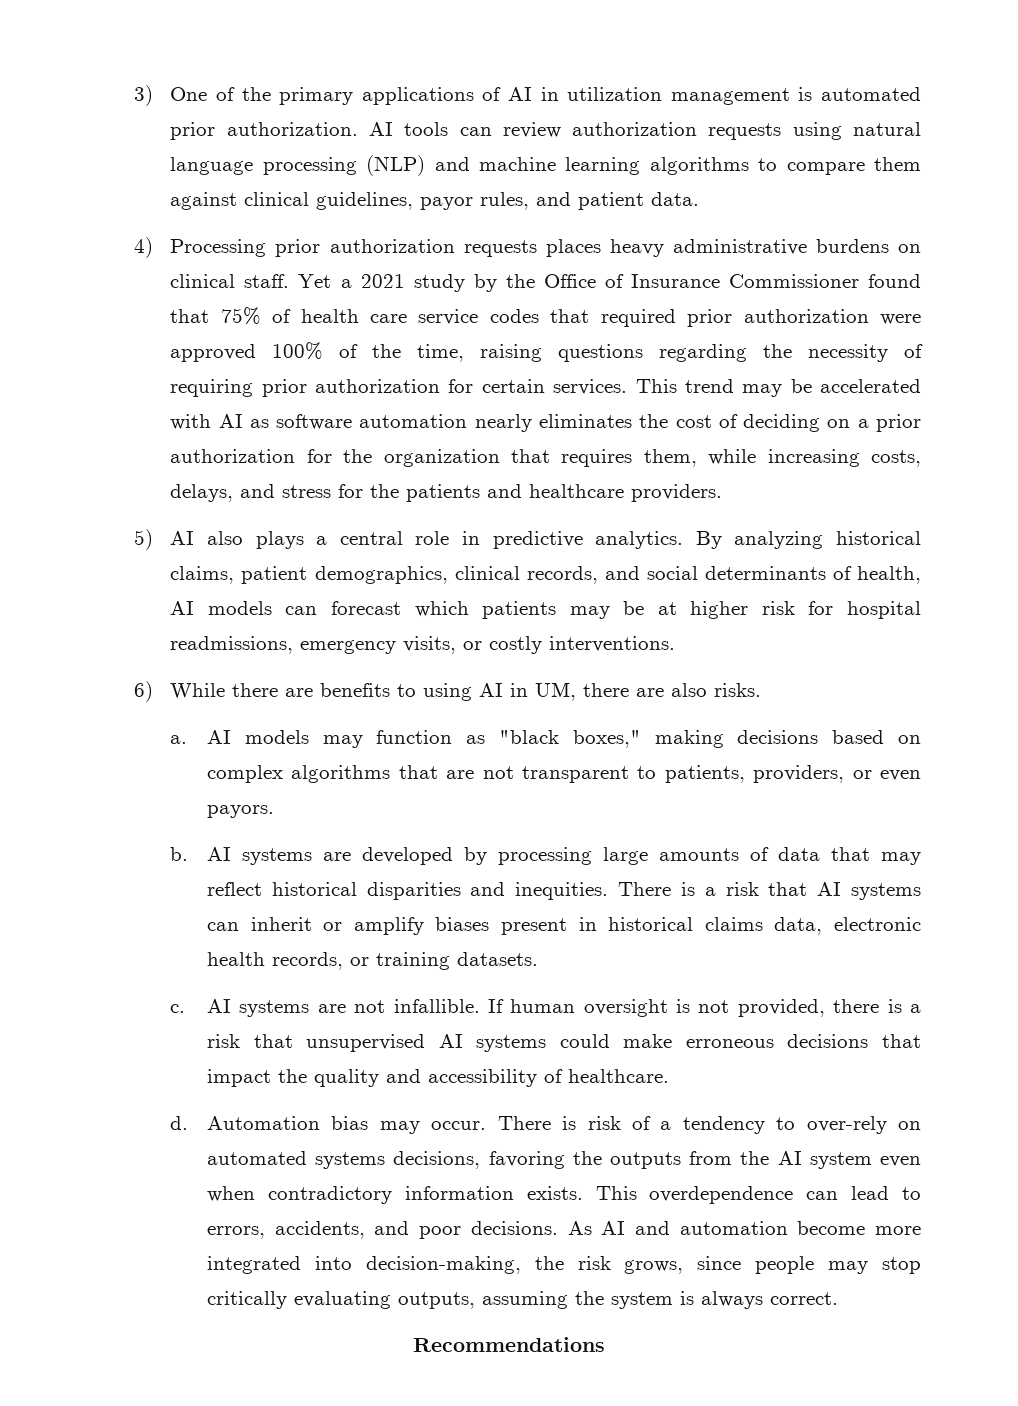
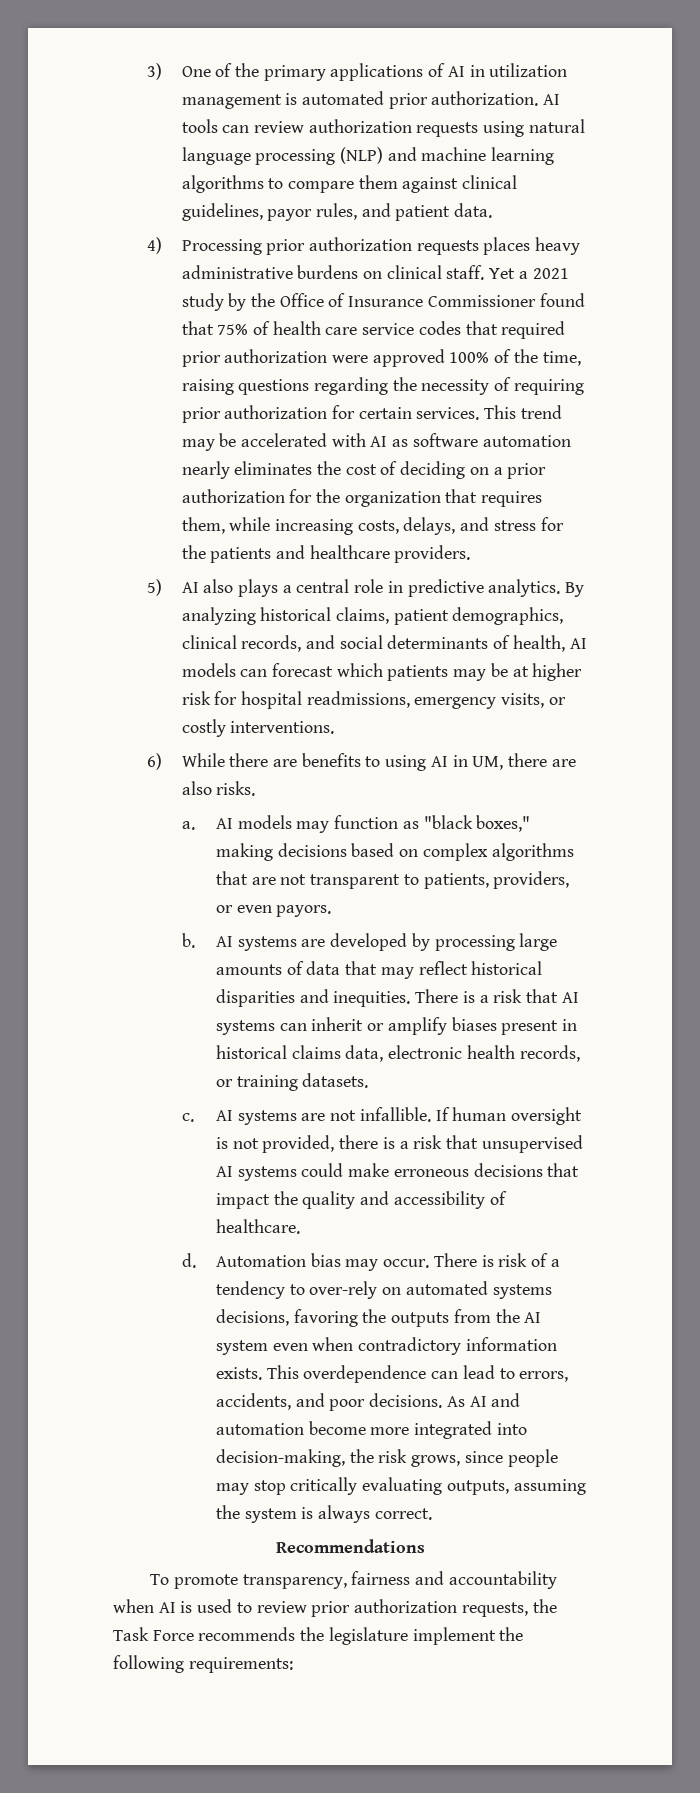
(605, 1344) none -> [150,1571,557,1589] [113,1599,557,1617] [113,1627,524,1645] [113,1655,293,1673] // To promote transparency, fairness and accountability when AI is used to review prior authorization requests, the Task Force recommends the legislature implement the following requirements:

